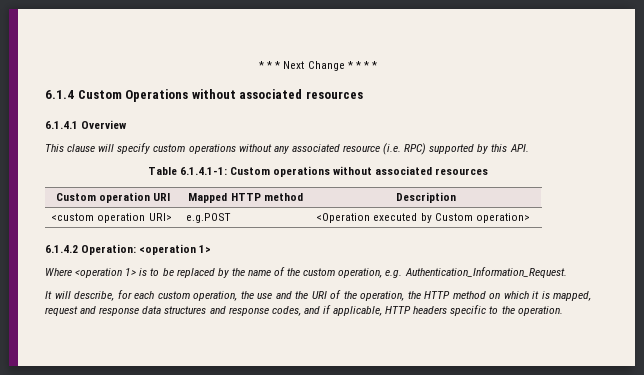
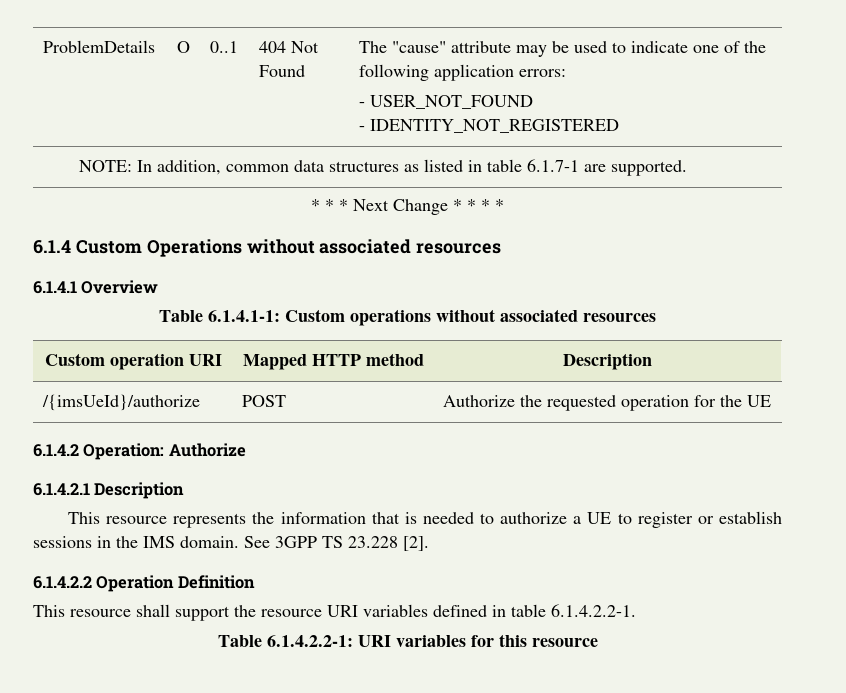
(259, 65) none -> [43,40,156,53] [177,41,190,53] [210,41,239,53] [259,41,320,53] [259,65,306,77] [359,41,767,57] [359,64,567,81] [359,95,534,109] [359,119,620,133] [79,159,688,176] ProblemDetails | O | 0..1 | 404 Not Found | The "cause" attribute may be used to indicate one of the following application errors: // - USER_NOT_FOUND // - IDENTITY_NOT_REGISTERED // NOTE: In addition, common data structures as listed in table 6.1.7-1 are supported. //
[45,143,529,155] // This clause will specify custom operations without any associated resource (i.e. RPC) supported by this API. -> (159, 287) none
[51,213,172,223] [186,213,232,223] [316,213,530,223] [45,244,212,255] [45,267,567,278] [45,290,591,301] [45,305,563,316] <custom operation URI> | e.g.POST | <Operation executed by Custom operation> // 6.1.4.2 Operation: <operation 1> // Where <operation 1> is to be replaced by the name of the custom operation, e.g. Authentication_Information_Request. // It will describe, for each custom operation, the use and the URI of the operation, the HTTP method on which it is mapped, request and response data structures and response codes, and if applicable, HTTP headers specific to the operation. -> [42,394,201,411] [242,395,287,407] [443,395,772,411] [33,443,246,460] [33,482,185,499] [68,511,782,528] [33,536,429,551] [33,575,255,592] [33,604,636,621] [217,634,598,647] /{imsUeId}/authorize | POST | Authorize the requested operation for the UE // 6.1.4.2 Operation: Authorize // 6.1.4.2.1 Description // This resource represents the information that is needed to authorize a UE to register or establish sessions in the IMS domain. See 3GPP TS 23.228 [2]. // 6.1.4.2.2 Operation Definition // This resource shall support the resource URI variables defined in table 6.1.4.2.2-1. // Table 6.1.4.2.2-1: URI variables for this resource

